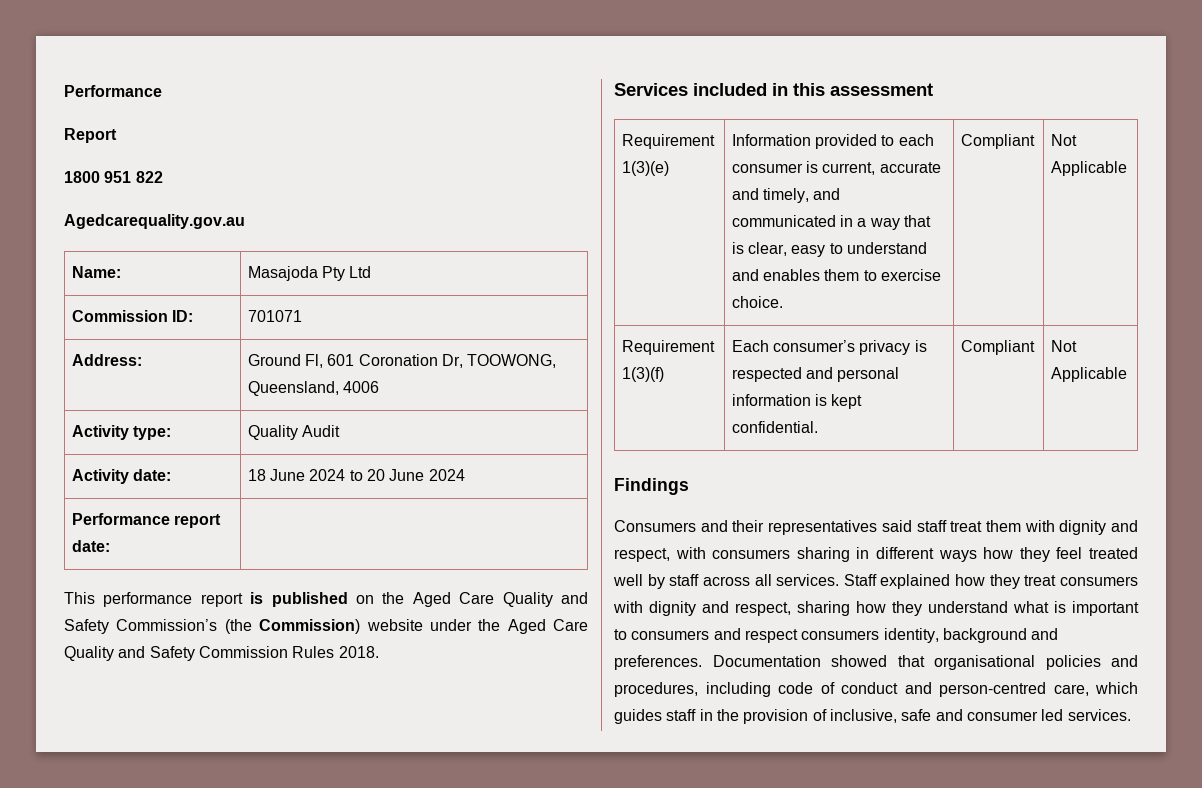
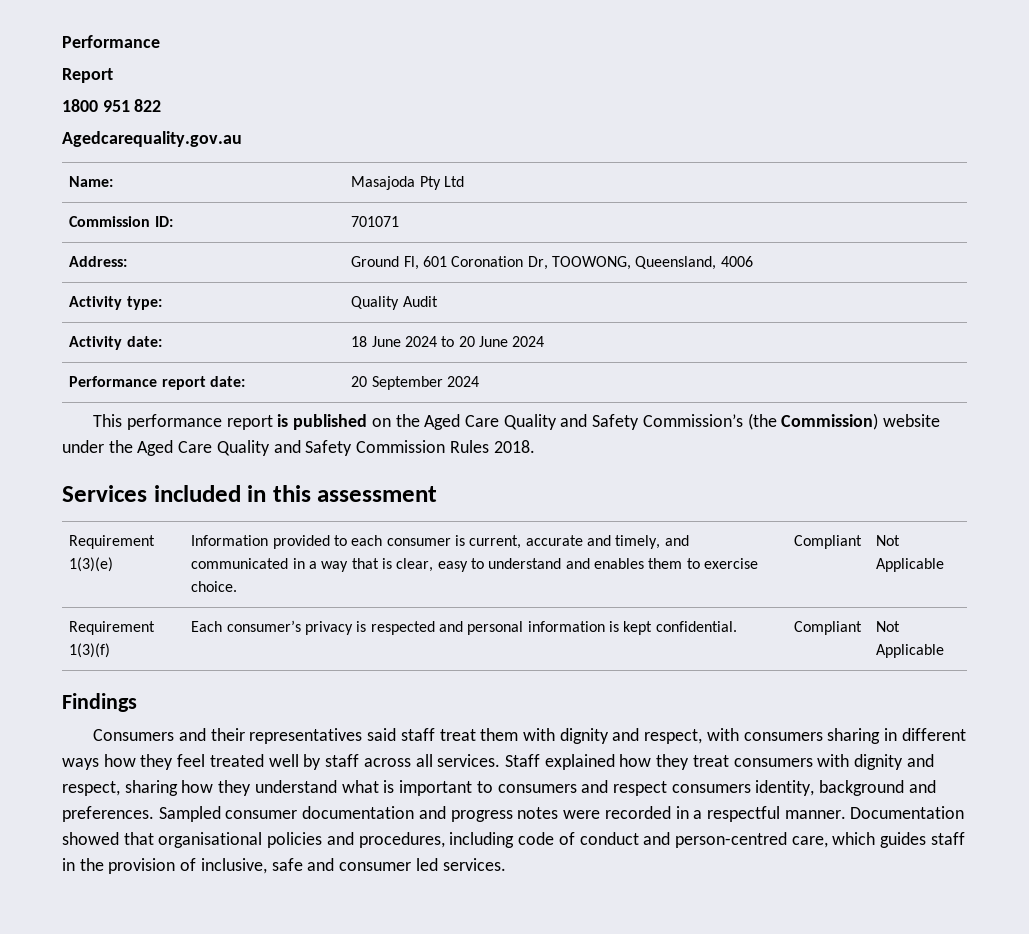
(110, 546) none -> [351,376,480,390] 20 September 2024
(702, 662) none -> [158,806,846,822] Sampled consumer documentation and progress notes were recorded in a respectful manner.

